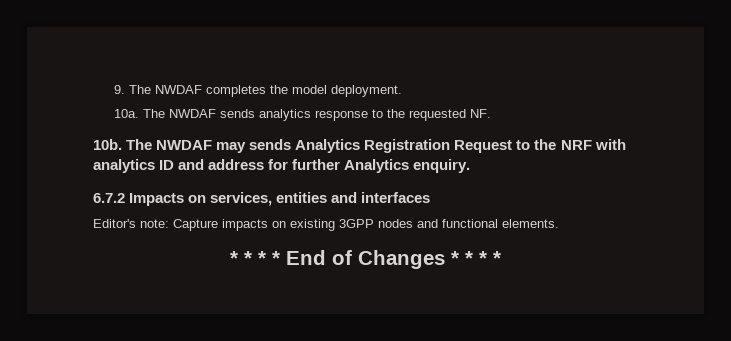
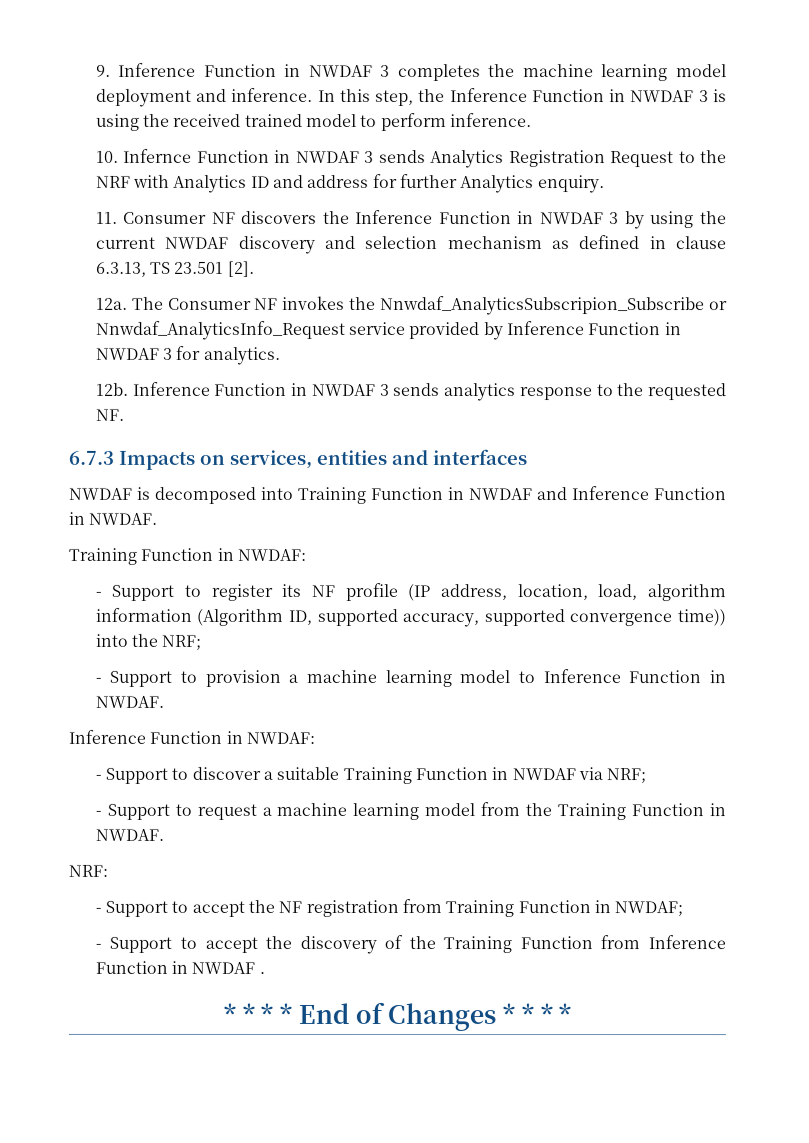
[129,85,403,97] [114,109,217,118] The NWDAF completes the model deployment. // 10a. The NWDAF -> [118,62,727,82] [95,87,727,107] [95,112,533,132] [95,148,728,169] [95,173,605,194] [95,209,727,230] [95,235,727,254] [95,260,255,277] [95,295,728,316] [95,320,682,341] [95,345,281,365] [95,381,390,396] Inference Function in NWDAF 3 completes the machine learning model deployment and inference. In this step, the Inference Function in NWDAF 3 is using the received trained model to perform inference. // 10. Infernce Function in NWDAF 3 sends Analytics Registration Request to the NRF with Analytics ID and address for further Analytics enquiry. // 11. Consumer NF discovers the Inference Function in NWDAF 3 by using the current NWDAF discovery and selection mechanism as defined in clause 6.3.13, TS 23.501 [2]. // 12a. The Consumer NF invokes the Nnwdaf_AnalyticsSubscripion_Subscribe or Nnwdaf_AnalyticsInfo_Request service provided by Inference Function in NWDAF 3 for analytics. // 12b. Inference Function in NWDAF 3
[93,139,626,153] [93,159,471,173] [93,193,125,203] 10b. The NWDAF may sends Analytics Registration Request to the NRF with analytics ID and address for further Analytics enquiry. // 6.7.2 -> [69,450,115,465] 6.7.3
[93,219,559,231] Editor's note: Capture impacts on existing 3GPP nodes and functional elements. -> [69,486,727,504] [69,511,159,525] [69,547,307,565] [94,582,726,602] [94,607,726,628] [94,633,202,650] [94,669,726,688] [94,695,164,708] [68,729,315,744] [94,766,647,785] [94,802,726,821] [94,828,164,841] [68,864,108,877] [94,898,684,918] [94,934,726,954] [94,960,265,974] NWDAF is decomposed into Training Function in NWDAF and Inference Function in NWDAF. // Training Function in NWDAF: // - Support to register its NF profile (IP address, location, load, algorithm information (Algorithm ID, supported accuracy, supported convergence time)) into the NRF; // - Support to provision a machine learning model to Inference Function in NWDAF. // Inference Function in NWDAF: // - Support to discover a suitable Training Function in NWDAF via NRF; // - Support to request a machine learning model from the Training Function in NWDAF. // NRF: // - Support to accept the NF registration from Training Function in NWDAF; // - Support to accept the discovery of the Training Function from Inference Function in NWDAF .

